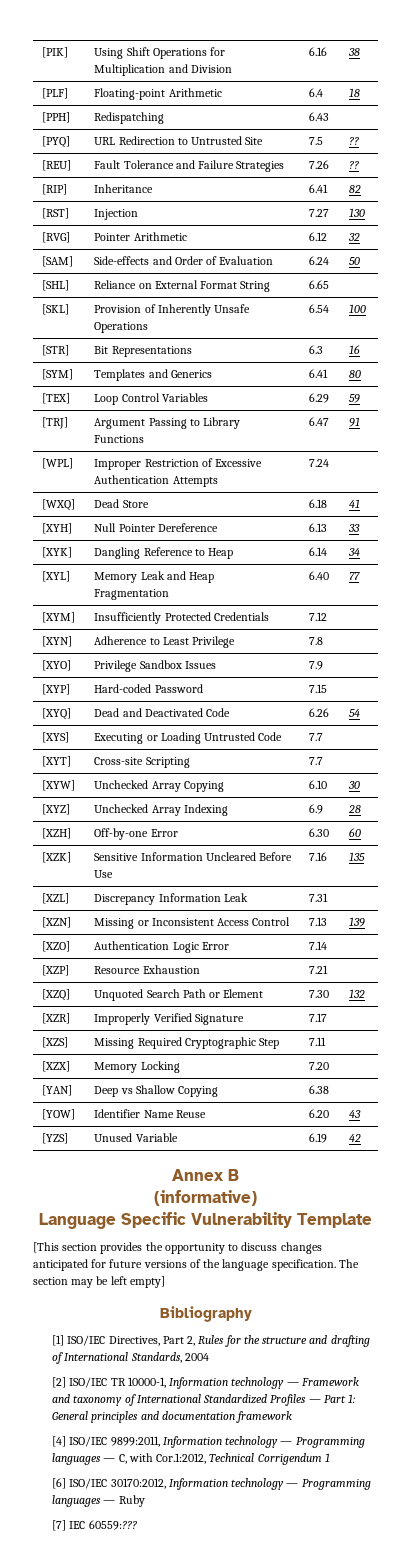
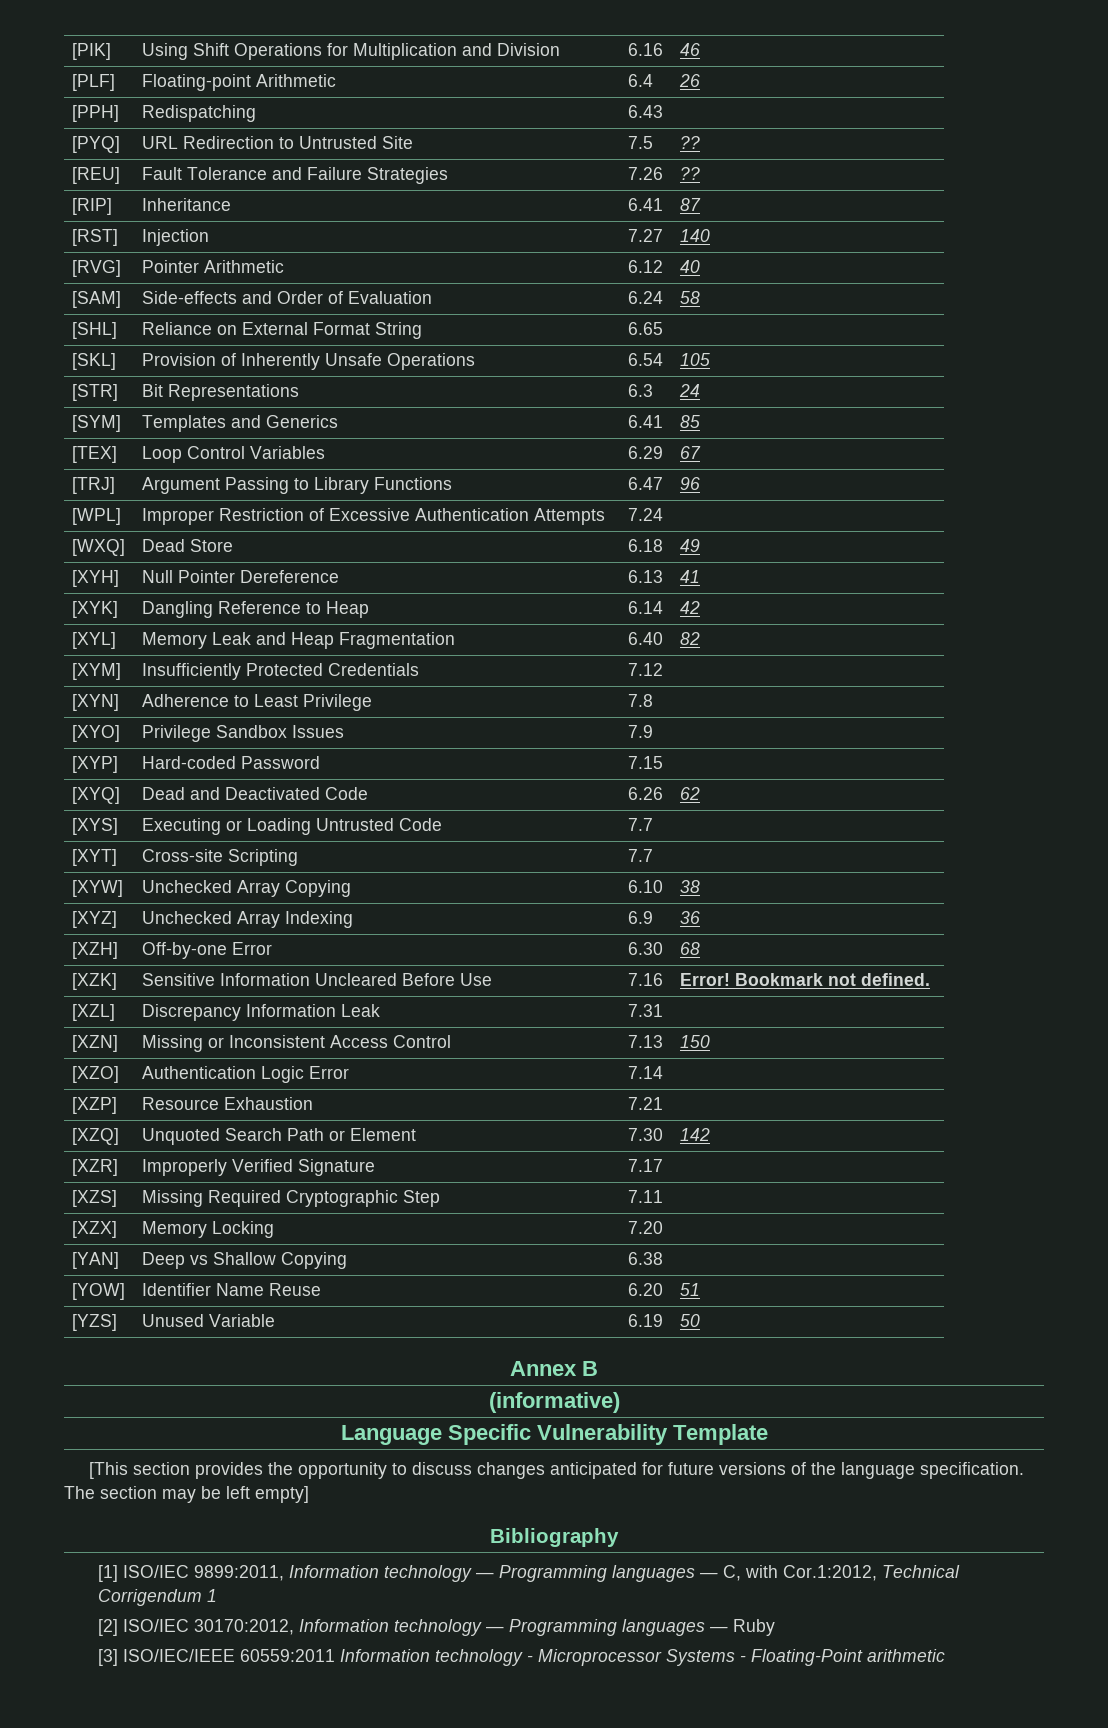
[348,48,361,56] 38 -> [680,43,701,56] 46
[349,88,361,97] 18 -> [679,74,701,87] 26
[349,185,362,193] 82 -> [680,198,702,211] 87
[349,208,366,217] 130 -> [680,229,711,242] 140
[348,233,361,241] 32 -> [680,260,701,273] 40
[349,257,361,265] 50 -> [680,291,701,304] 58
[349,304,367,313] 100 -> [680,353,711,366] 105
[349,345,361,354] 16 -> [679,384,701,397] 24
[349,370,362,378] 80 -> [680,415,701,428] 85
[349,394,361,403] 59 -> [680,446,702,459] 67
[349,417,361,427] 91 -> [680,477,701,490] 96
[349,499,361,508] 41 -> [680,539,701,552] 49
[348,524,361,532] 33 -> [680,570,701,583] 41
[348,548,361,556] 34 -> [680,601,701,614] 42
[349,572,361,580] 77 -> [680,632,701,645] 82
[349,709,361,717] 54 -> [680,787,701,800] 62
[348,781,361,789] 30 -> [680,880,701,893] 38
[348,805,362,813] 28 -> [680,911,701,924] 36
[349,828,362,837] 60 -> [680,942,701,955] 68
[349,852,366,861] 135 -> [680,973,931,986] Error! Bookmark not defined.
[349,917,366,927] 139 -> [680,1035,711,1048] 150
[349,989,366,998] 132 -> [680,1128,711,1141] 142
[349,1110,362,1118] 43 -> [680,1283,701,1296] 51
[349,1134,362,1142] 42 -> [680,1314,701,1327] 50
[108,1335,370,1347] [52,1352,209,1364] [52,1377,359,1389] [52,1394,356,1406] [52,1411,293,1423] [52,1436,108,1447] Directives, Part 2, Rules for the structure and drafting of International Standards, 2004 // [2] ISO/IEC TR 10000-1, Information technology — Framework and taxonomy of International Standardized Profiles — Part 1: General principles and documentation framework // [4] ISO/IEC -> (189, 1571) none
[52,1478,67,1489] [6] -> [97,1619,118,1636] [2]
[52,1520,137,1531] [7] IEC 60559:??? -> [97,1649,945,1666] [3] ISO/IEC/IEEE 60559:2011 Information technology - Microprocessor Systems - Floating-Point arithmetic

